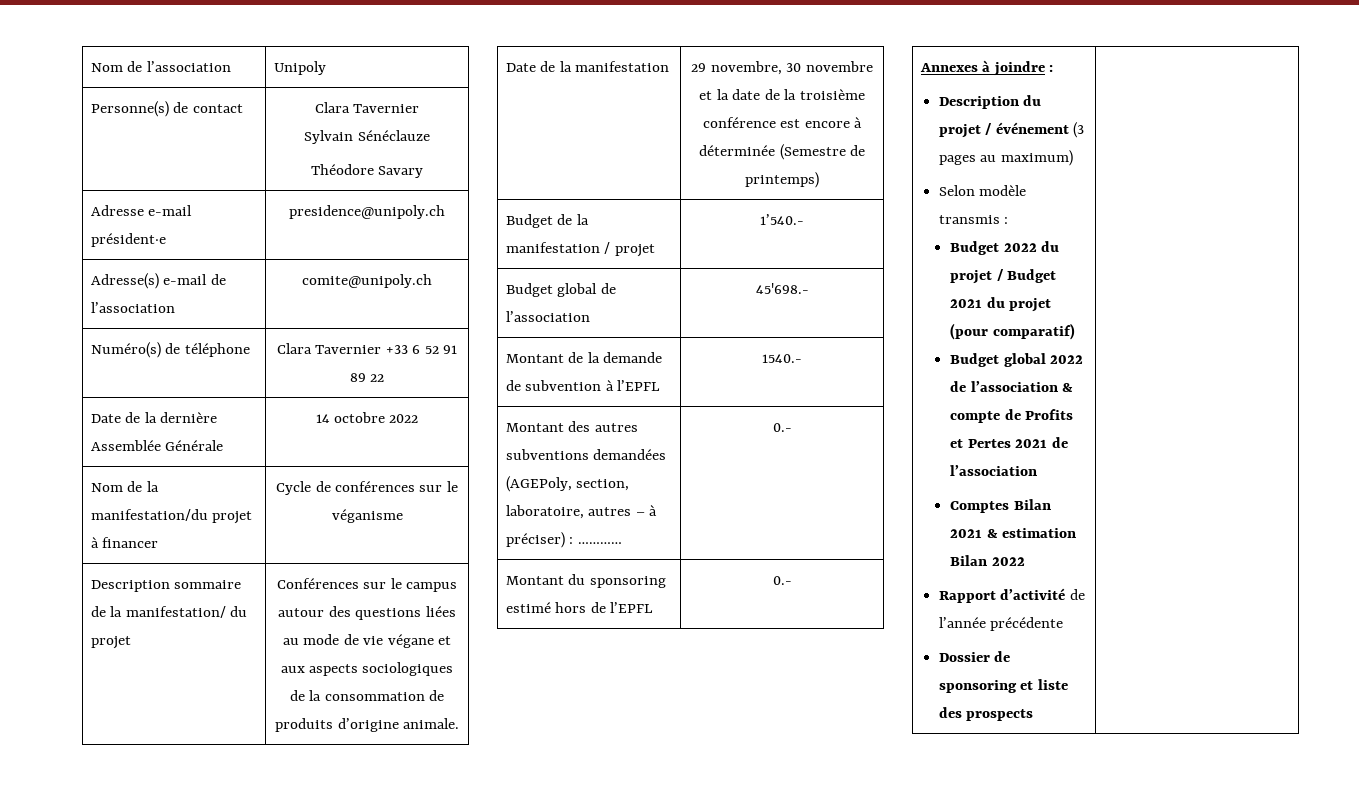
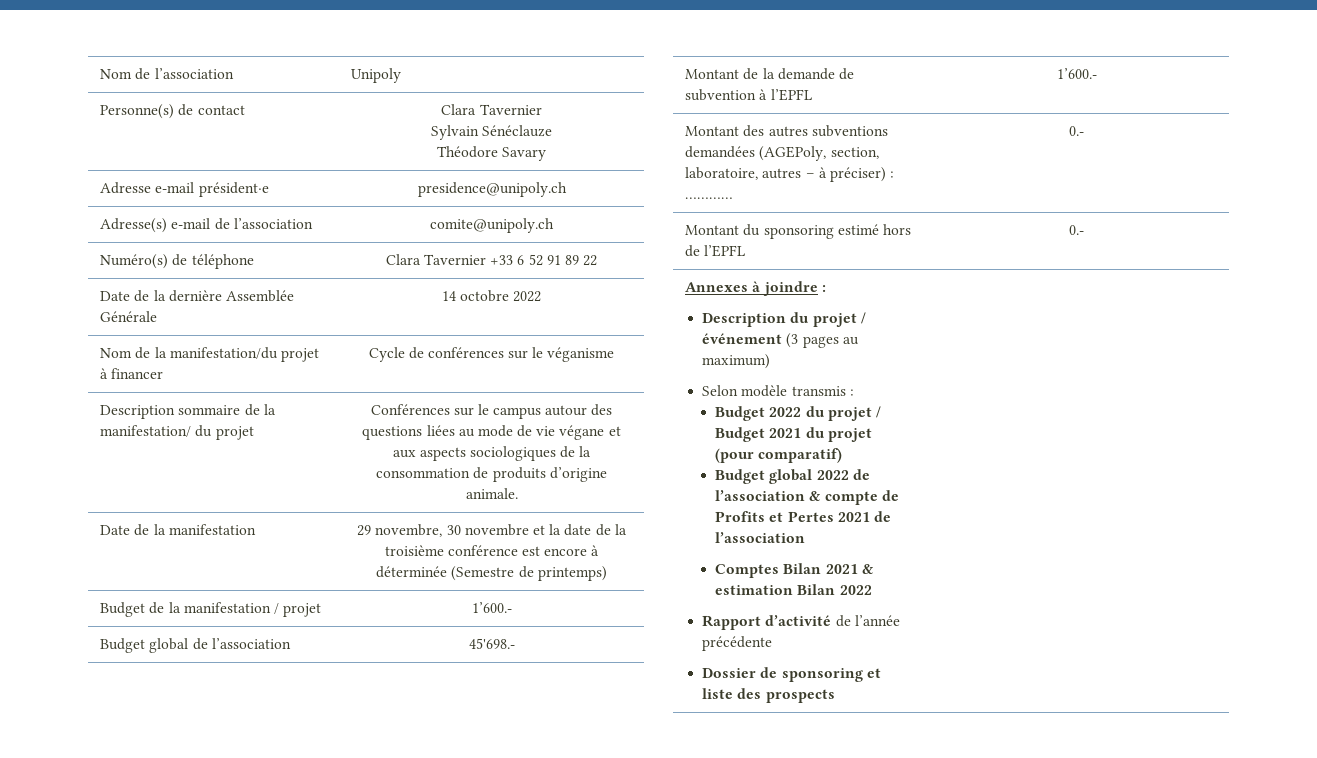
[760,214,804,225] 1’540.- -> [471,602,512,613] 1’600.-
[762,354,802,363] 1540.- -> [1056,68,1097,79] 1’600.-

